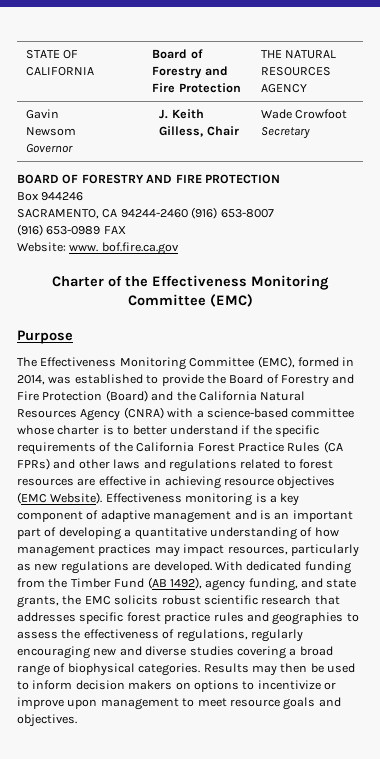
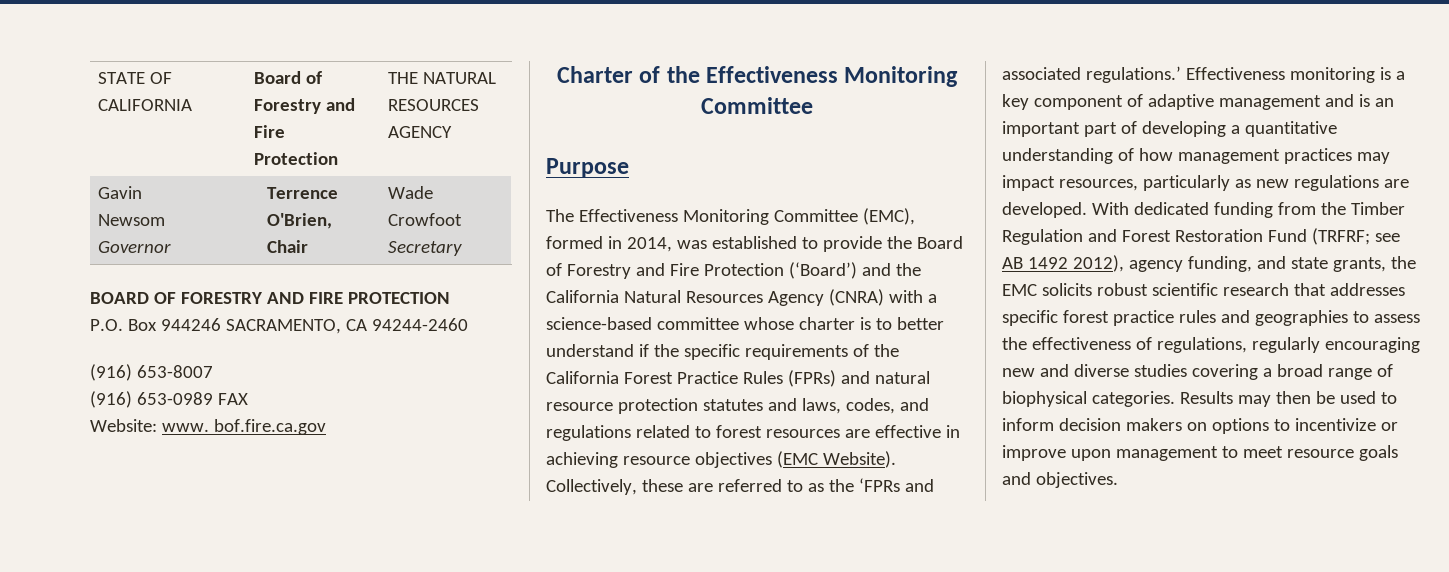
[159,109,204,119] [159,126,204,137] J. Keith Gilless, -> [266,187,338,199] [266,213,332,229] Terrence O'Brien,
(280, 179) none -> [90,319,123,331] P.O.
(84, 196) // -> (221, 324) none
(188, 213) none -> (468, 324) //
[209,294,253,307] (EMC) -> (813, 105) none
[105,390,148,402] (Board) -> [788,262,857,279] (‘Board’)
[323,441,343,453] [17,458,141,470] (CA FPRs) and other laws -> [787,370,930,387] [546,398,895,414] (FPRs) and natural resource protection statutes and laws, codes,
(103, 498) none -> [546,478,934,495] [1002,66,1181,83] Collectively, these are referred to as the ‘FPRs and associated regulations.’
[114,577,202,589] Fund (AB 1492), -> [1002,228,1400,245] [1002,255,1124,272] Regulation and Forest Restoration Fund (TRFRF; see AB 1492 2012),

